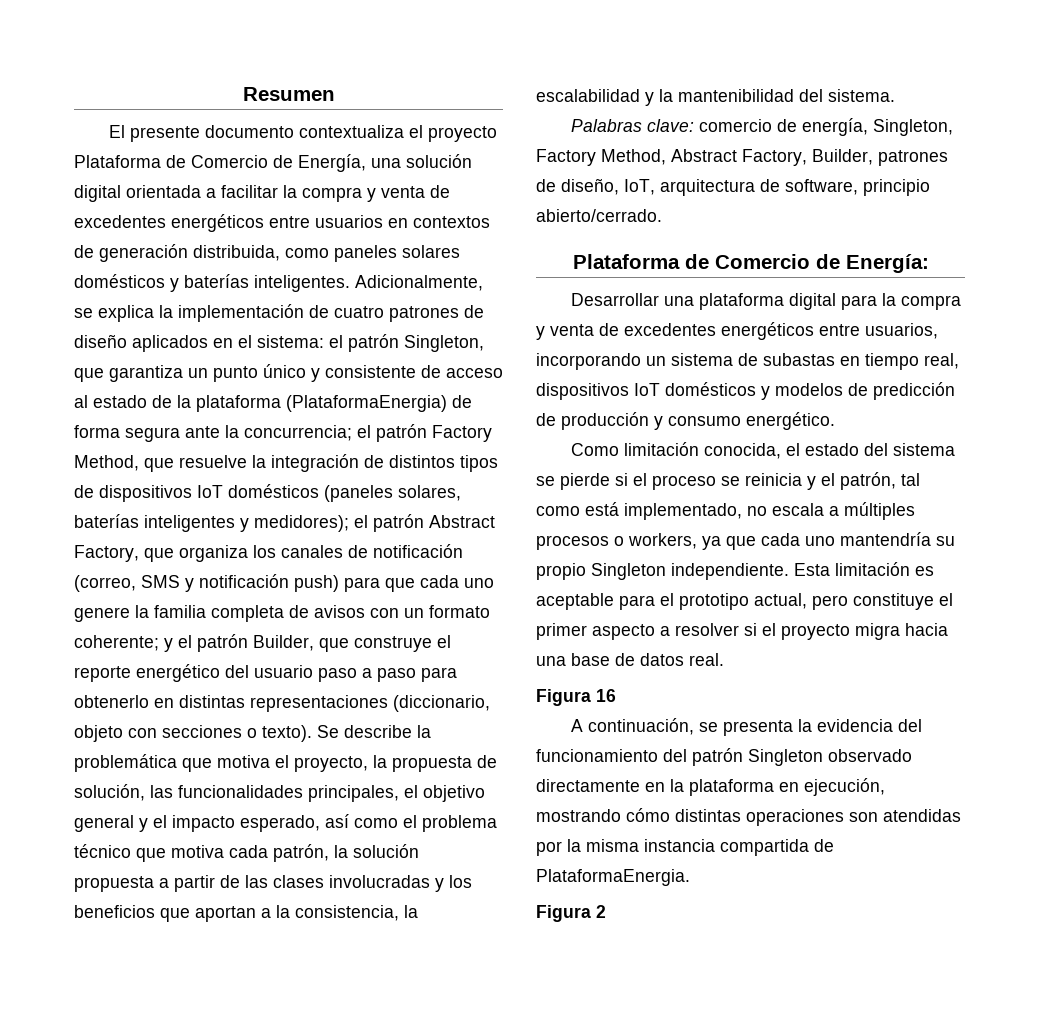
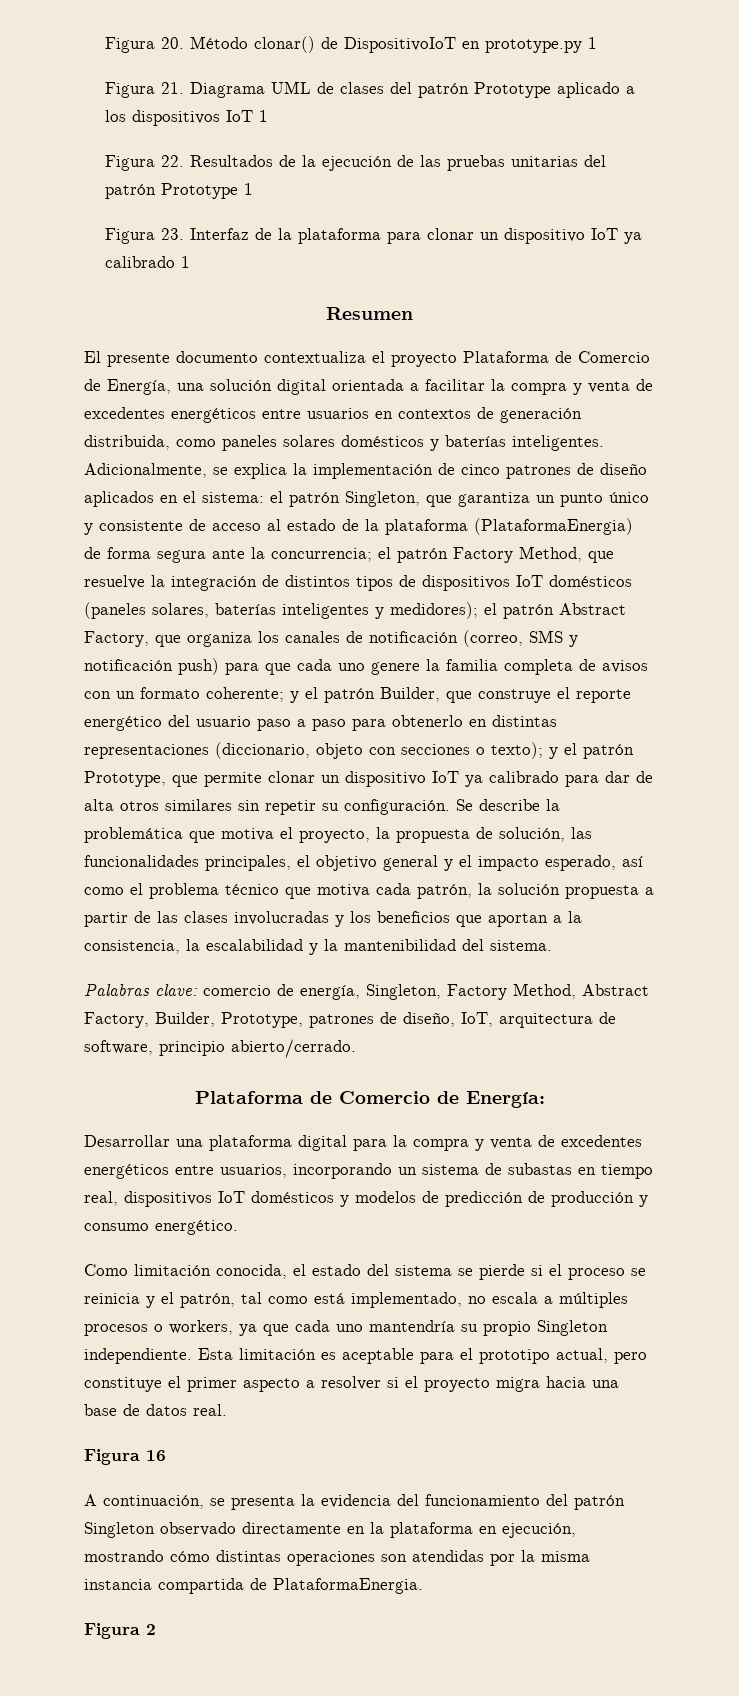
(242, 94) none -> [105,36,598,53] [105,81,636,98] [105,110,269,126] [105,155,607,171] [105,183,254,199] [105,228,643,244] [105,256,191,268] Figura 20. Método clonar() de DispositivoIoT en prototype.py 1 // Figura 21. Diagrama UML de clases del patrón Prototype aplicado a los dispositivos IoT 1 // Figura 22. Resultados de la ejecución de las pruebas unitarias del patrón Prototype 1 // Figura 23. Interfaz de la plataforma para clonar un dispositivo IoT ya calibrado 1 //
[334,306,384,318] cuatro -> [461,464,500,475] cinco
[262,725,312,742] texto). -> [491,742,634,759] [84,771,653,787] [84,799,450,815] texto); y el patrón Prototype, que permite clonar un dispositivo IoT ya calibrado para dar de alta otros similares sin repetir su configuración.
(873, 157) none -> [221,1012,303,1028] Prototype,

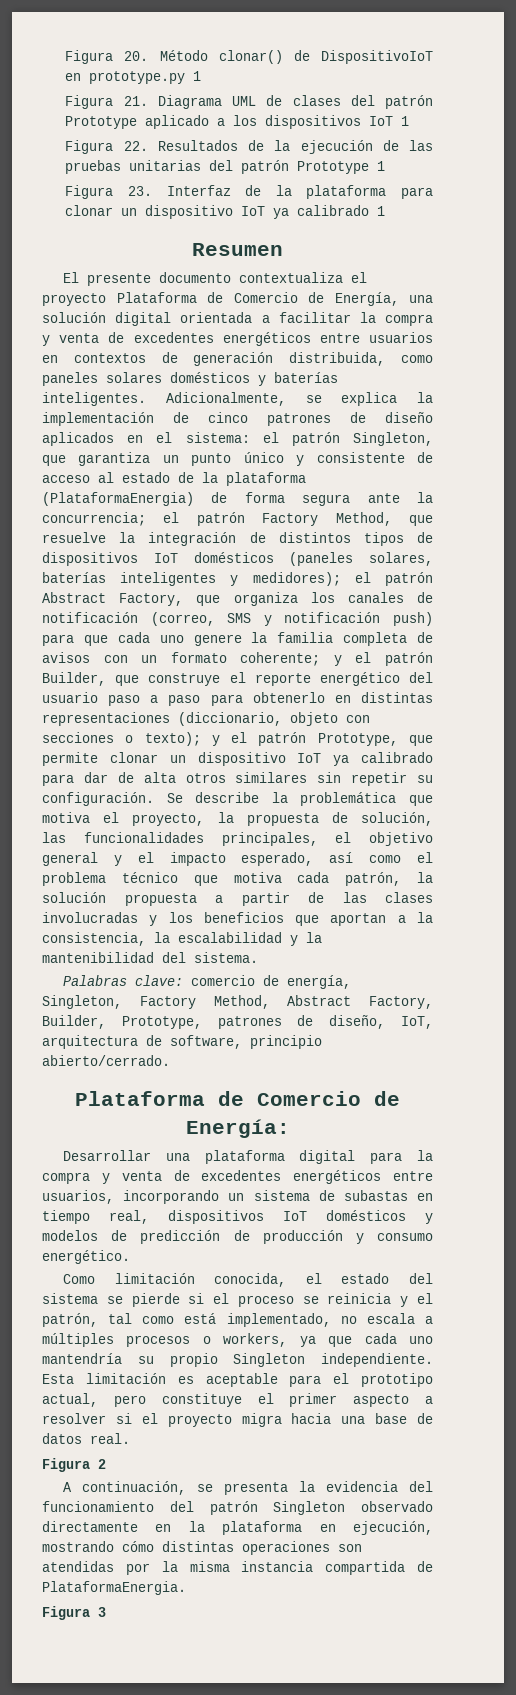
[146,1450,166,1461] 16 -> [98,1459,106,1469] 2
[146,1624,156,1635] 2 -> [98,1607,106,1617] 3

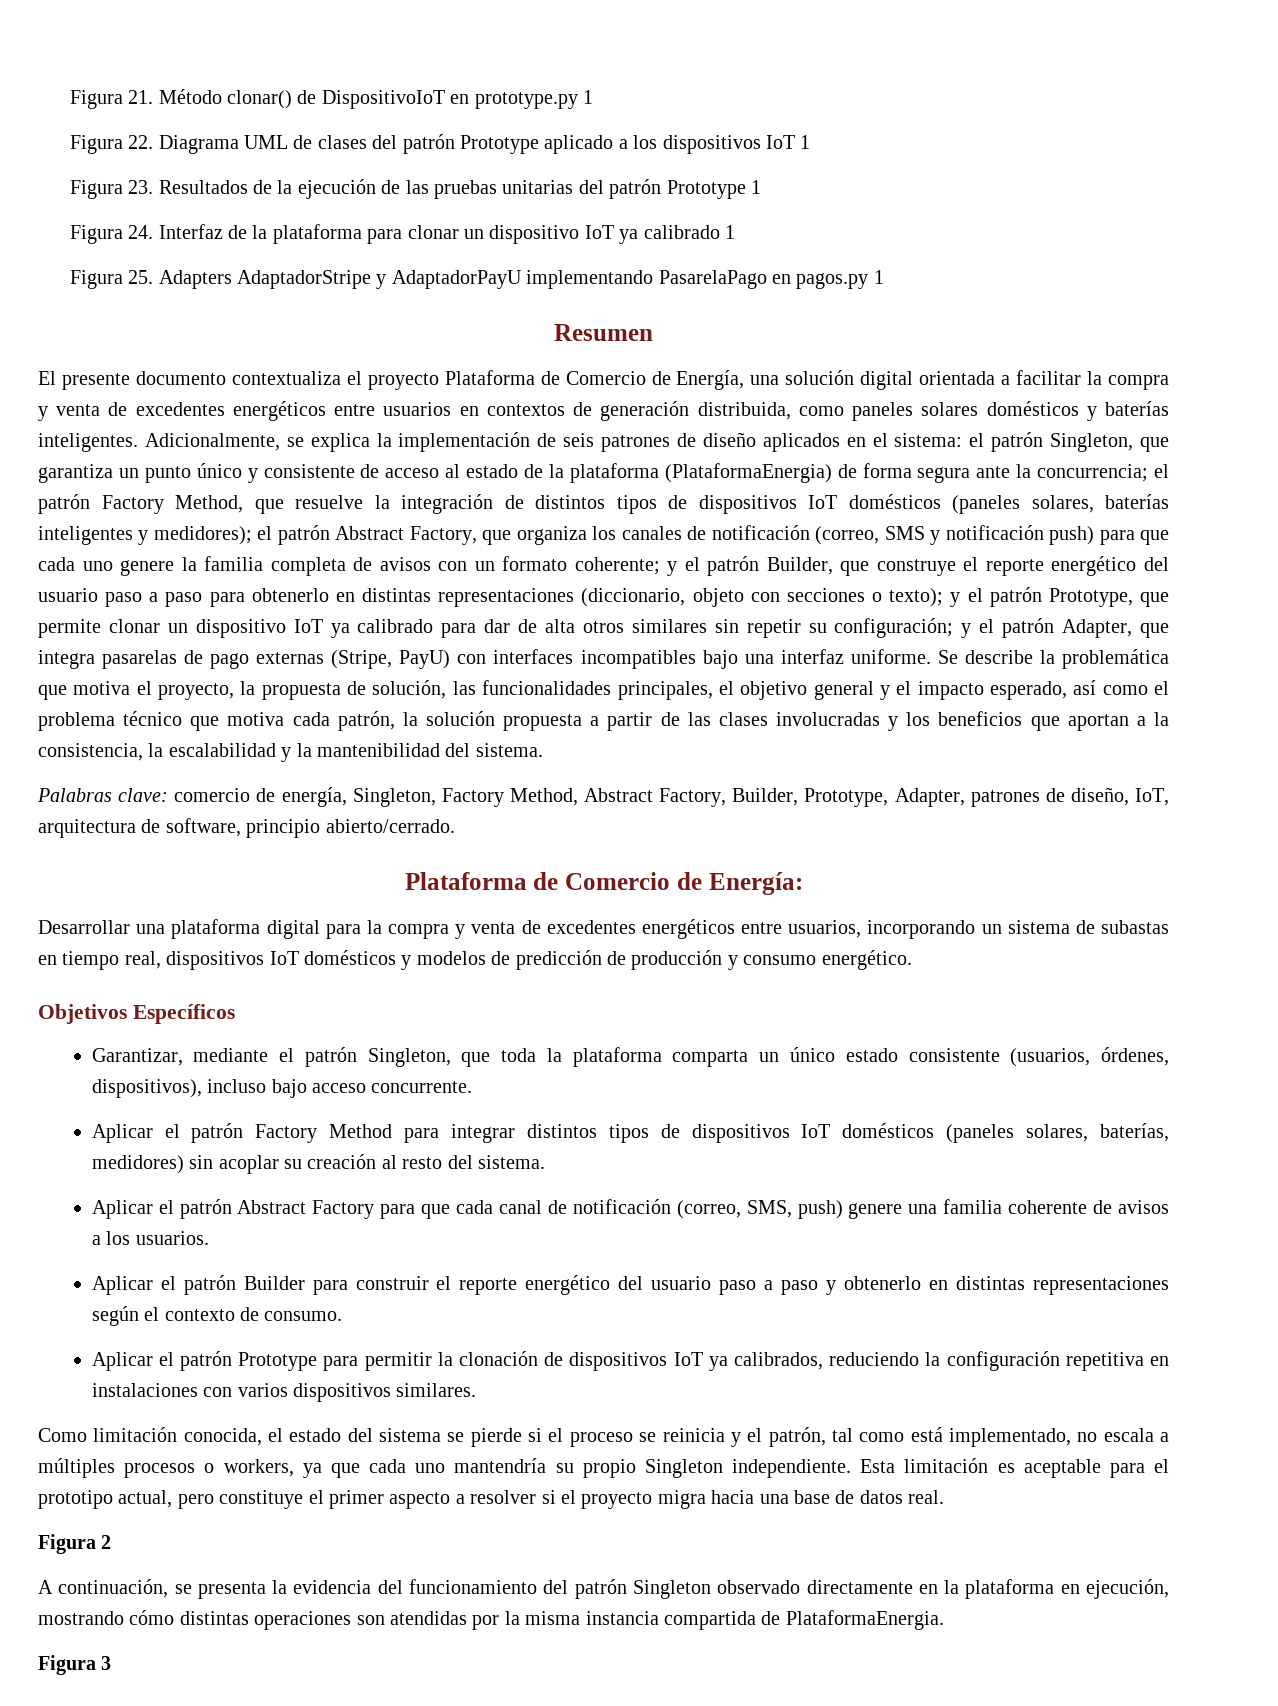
[65,50,149,64] Figura 20. -> [69,90,154,109] Figura 21.
[123,96,148,106] 21. -> [128,135,154,149] 22.
[123,141,148,151] 22. -> [128,180,154,194] 23.
[127,186,152,196] 23. -> [128,225,154,239] 24.
(386, 211) none -> [69,270,884,289] // Figura 25. Adapters AdaptadorStripe y AdaptadorPayU implementando PasarelaPago en pagos.py 1
[208,412,248,423] cinco -> [563,433,595,447] seis
[42,792,154,806] configuración. -> [834,618,1170,638] [38,649,931,669] configuración; y el patrón Adapter, que integra pasarelas de pago externas (Stripe, PayU) con interfaces incompatibles bajo una interfaz uniforme.
(202, 1022) none -> [894,788,965,807] Adapter,
(130, 1257) none -> [38,1004,235,1024] [91,1047,1170,1067] [91,1079,473,1098] [91,1123,1170,1143] [91,1154,545,1174] [91,1199,1169,1219] [91,1231,209,1245] [91,1275,1170,1295] [91,1306,343,1326] [91,1351,1169,1371] [91,1383,477,1402] // Objetivos Específicos // Garantizar, mediante el patrón Singleton, que toda la plataforma comparta un único estado consistente (usuarios, órdenes, dispositivos), incluso bajo acceso concurrente. // Aplicar el patrón Factory Method para integrar distintos tipos de dispositivos IoT domésticos (paneles solares, baterías, medidores) sin acoplar su creación al resto del sistema. // Aplicar el patrón Abstract Factory para que cada canal de notificación (correo, SMS, push) genere una familia coherente de avisos a los usuarios. // Aplicar el patrón Builder para construir el reporte energético del usuario paso a paso y obtenerlo en distintas representaciones según el contexto de consumo. // Aplicar el patrón Prototype para permitir la clonación de dispositivos IoT ya calibrados, reduciendo la configuración repetitiva en instalaciones con varios dispositivos similares.

